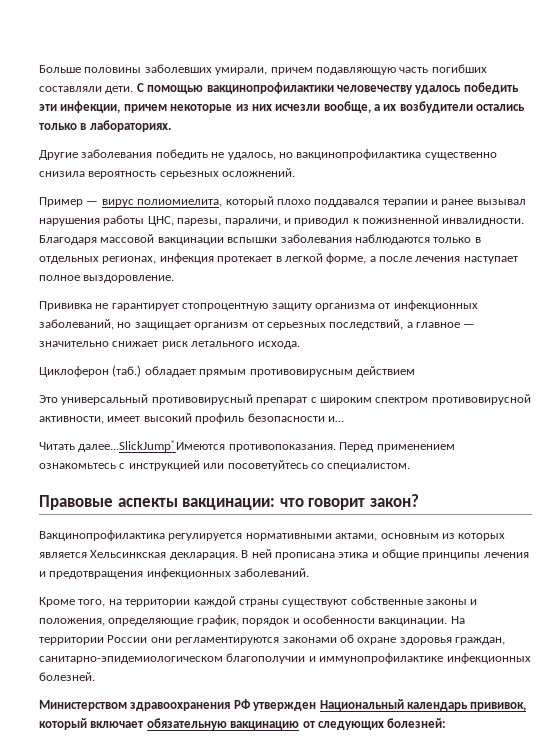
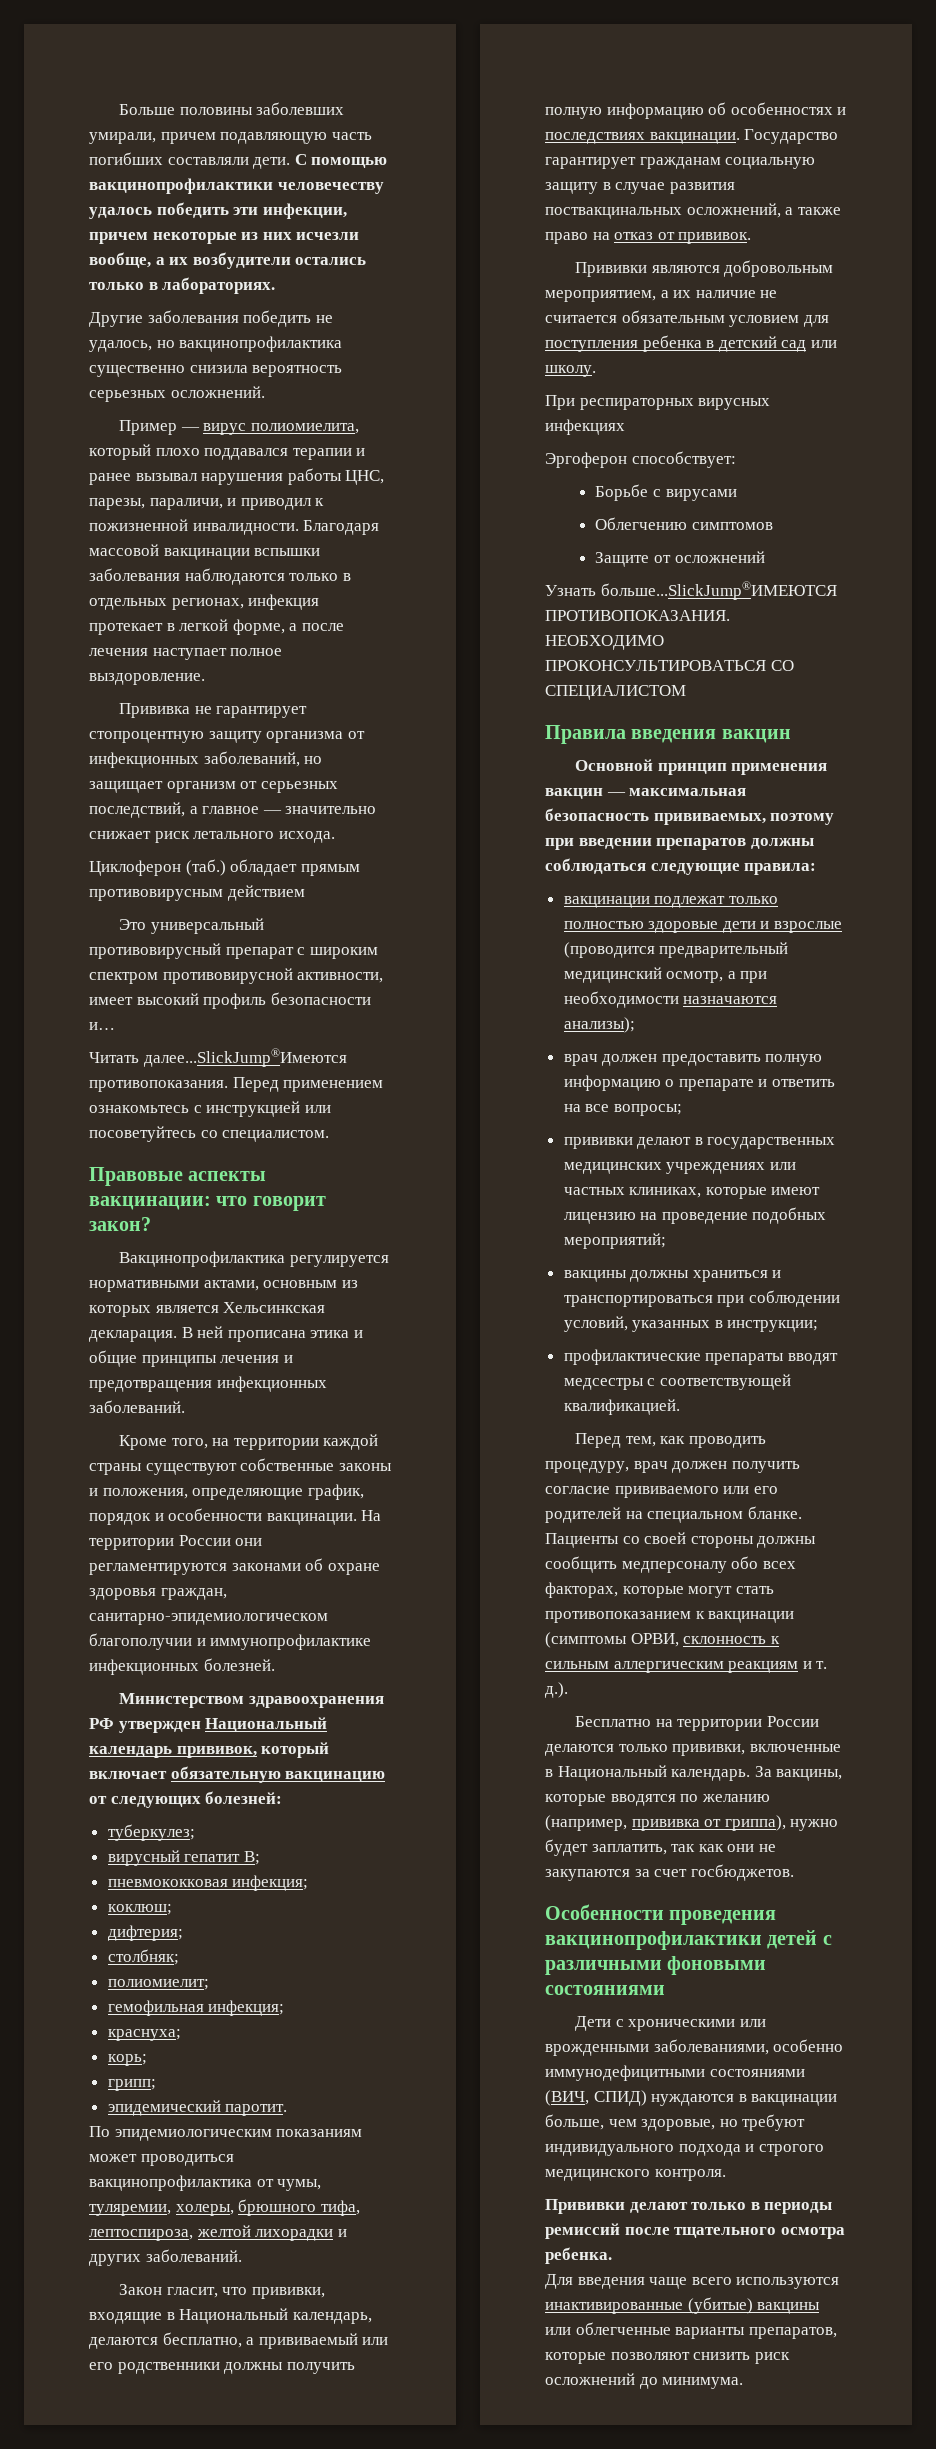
(447, 723) none -> [107,1824,195,1841] [107,1850,260,1866] [107,1875,309,1891] [107,1904,172,1915] [107,1925,183,1941] [107,1949,179,1965] [107,1979,209,1990] [107,2000,285,2016] [107,2029,181,2041] [107,2054,147,2066] [107,2079,156,2091] [107,2100,288,2116] [89,2126,363,2141] [89,2154,234,2166] [89,2175,322,2191] [89,2199,360,2216] [89,2225,347,2241] [89,2249,242,2266] [119,2284,325,2299] [89,2308,372,2324] [89,2332,389,2349] [89,2362,355,2374] [545,102,847,119] [545,129,839,144] [545,157,816,169] [545,182,735,194] [545,203,841,219] [545,232,752,244] [575,260,834,277] [545,290,778,302] [545,310,829,327] [545,335,837,352] [545,365,596,377] [545,395,771,410] [545,419,625,435] [545,451,736,468] [595,484,737,501] [595,517,773,530] [595,551,765,567] [545,581,837,600] [545,610,730,621] [545,635,664,650] [545,660,794,671] [545,685,686,700] [545,725,791,744] [575,759,828,775] [545,788,747,799] [545,808,835,825] [545,838,814,850] [545,858,817,875] [563,896,778,908] [563,921,843,933] [563,942,789,958] [563,967,768,983] [563,991,778,1008] [563,1017,635,1033] [563,1054,823,1066] [563,1075,836,1091] [563,1104,682,1116] [563,1137,836,1149] [563,1162,796,1174] [563,1187,821,1199] [563,1207,827,1224] [563,1233,666,1249] [563,1270,782,1282] [563,1290,840,1307] [563,1316,819,1332] [563,1349,838,1365] [563,1374,791,1390] [563,1399,680,1415] [575,1433,766,1448] [545,1461,800,1473] [545,1486,778,1498] [545,1506,802,1523] [545,1532,817,1548] [545,1556,796,1573] [545,1582,774,1598] [545,1611,795,1623] [545,1632,780,1648] [545,1661,828,1673] [545,1682,568,1698] [575,1716,819,1731] [545,1744,841,1756] [545,1765,843,1781] [545,1794,770,1806] [545,1815,839,1831] [545,1839,776,1856] [545,1864,794,1881] [545,1904,777,1925] [545,1930,832,1950] [545,1956,767,1975] [545,1985,665,1995] [575,2016,766,2031] [545,2039,844,2056] [545,2065,805,2081] [545,2090,838,2106] [545,2114,806,2131] [545,2144,824,2156] [545,2169,726,2181] [545,2199,833,2214] [545,2223,845,2239] [545,2247,612,2264] [545,2274,840,2289] [545,2297,821,2314] [545,2322,837,2339] [545,2352,790,2364] [545,2373,744,2389] // туберкулез; // вирусный гепатит В; // пневмококковая инфекция; // коклюш; // дифтерия; // столбняк; // полиомиелит; // гемофильная инфекция; // краснуха; // корь; // грипп; // эпидемический паротит. // По эпидемиологическим показаниям может проводиться вакцинопрофилактика от чумы, туляремии, холеры, брюшного тифа, лептоспироза, желтой лихорадки и других заболеваний. // Закон гласит, что прививки, входящие в Национальный календарь, делаются бесплатно, а прививаемый или его родственники должны получить полную информацию об особенностях и последствиях вакцинации. Государство гарантирует гражданам социальную защиту в случае развития поствакцинальных осложнений, а также право на отказ от прививок. // Прививки являются добровольным мероприятием, а их наличие не считается обязательным условием для поступления ребенка в детский сад или школу. // При респираторных вирусных инфекциях // Эргоферон способствует: // Борьбе с вирусами // Облегчению симптомов // Защите от осложнений // Узнать больше...SlickJump®ИМЕЮТСЯ ПРОТИВОПОКАЗАНИЯ. НЕОБХОДИМО ПРОКОНСУЛЬТИРОВАТЬСЯ СО СПЕЦИАЛИСТОМ // Правила введения вакцин // Основной принцип применения вакцин — максимальная безопасность прививаемых, поэтому при введении препаратов должны соблюдаться следующие правила: // вакцинации подлежат только полностью здоровые дети и взрослые (проводится предварительный медицинский осмотр, а при необходимости назначаются анализы); // врач должен предоставить полную информацию о препарате и ответить на все вопросы; // прививки делают в государственных медицинских учреждениях или частных клиниках, которые имеют лицензию на проведение подобных мероприятий; // вакцины должны храниться и транспортироваться при соблюдении условий, указанных в инструкции; // профилактические препараты вводят медсестры с соответствующей квалификацией. // Перед тем, как проводить процедуру, врач должен получить согласие прививаемого или его родителей на специальном бланке. Пациенты со своей стороны должны сообщить медперсоналу обо всех факторах, которые могут стать противопоказанием к вакцинации (симптомы ОРВИ, склонность к сильным аллергическим реакциям и т. д.). // Бесплатно на территории России делаются только прививки, включенные в Национальный календарь. За вакцины, которые вводятся по желанию (например, прививка от гриппа), нужно будет заплатить, так как они не закупаются за счет госбюджетов. // Особенности проведения вакцинопрофилактики детей с различными фоновыми состояниями // Дети с хроническими или врожденными заболеваниями, особенно иммунодефицитными состояниями (ВИЧ, СПИД) нуждаются в вакцинации больше, чем здоровые, но требуют индивидуального подхода и строгого медицинского контроля. // Прививки делают только в периоды ремиссий после тщательного осмотра ребенка. // Для введения чаще всего используются инактивированные (убитые) вакцины или облегченные варианты препаратов, которые позволяют снизить риск осложнений до минимума.

